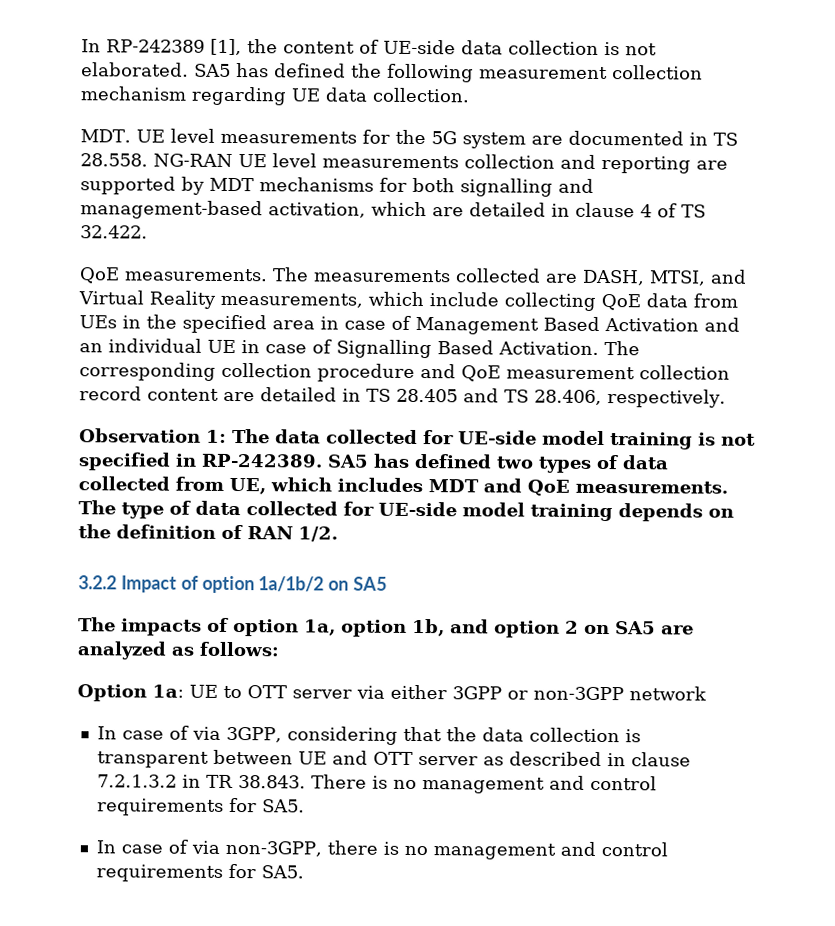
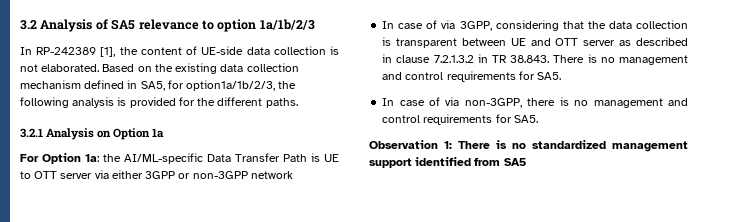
(81, 46) none -> [20,19,315,32] 3.2 Analysis of SA5 relevance to option 1a/1b/2/3 //
[194,63,703,83] [80,86,470,106] [80,128,738,149] [80,153,728,174] [80,176,594,197] [80,200,706,220] [80,225,148,239] [79,267,747,286] [78,290,738,311] [79,314,740,335] [79,338,640,359] [79,362,730,382] [79,386,726,408] [79,428,756,450] [78,452,669,473] [78,476,728,496] [78,500,734,522] [78,524,338,542] [78,575,388,594] [78,617,694,638] [77,641,280,660] [77,684,184,702] SA5 has defined the following measurement collection mechanism regarding UE data collection. // MDT. UE level measurements for the 5G system are documented in TS 28.558. NG-RAN UE level measurements collection and reporting are supported by MDT mechanisms for both signalling and management-based activation, which are detailed in clause 4 of TS 32.422. // QoE measurements. The measurements collected are DASH, MTSI, and Virtual Reality measurements, which include collecting QoE data from UEs in the specified area in case of Management Based Activation and an individual UE in case of Signalling Based Activation. The corresponding collection procedure and QoE measurement collection record content are detailed in TS 28.405 and TS 28.406, respectively. // Observation 1: The data collected for UE-side model training is not specified in RP-242389. SA5 has defined two types of data collected from UE, which includes MDT and QoE measurements. The type of data collected for UE-side model training depends on the definition of RAN 1/2. // 3.2.2 Impact of option 1a/1b/2 on SA5 // The impacts of option 1a, option 1b, and option 2 on SA5 are analyzed as follows: // Option 1a: -> [102,63,299,74] [20,80,297,91] [20,97,298,108] [20,128,165,140] [20,153,320,164] Based on the existing data collection mechanism defined in SA5, for option1a/1b/2/3, the following analysis is provided for the different paths. // 3.2.1 Analysis on Option 1a // For Option 1a: the AI/ML-specific Data Transfer Path is
(304, 872) none -> [369,140,688,152] [369,157,526,168] // Observation 1: There is no standardized management support identified from SA5

